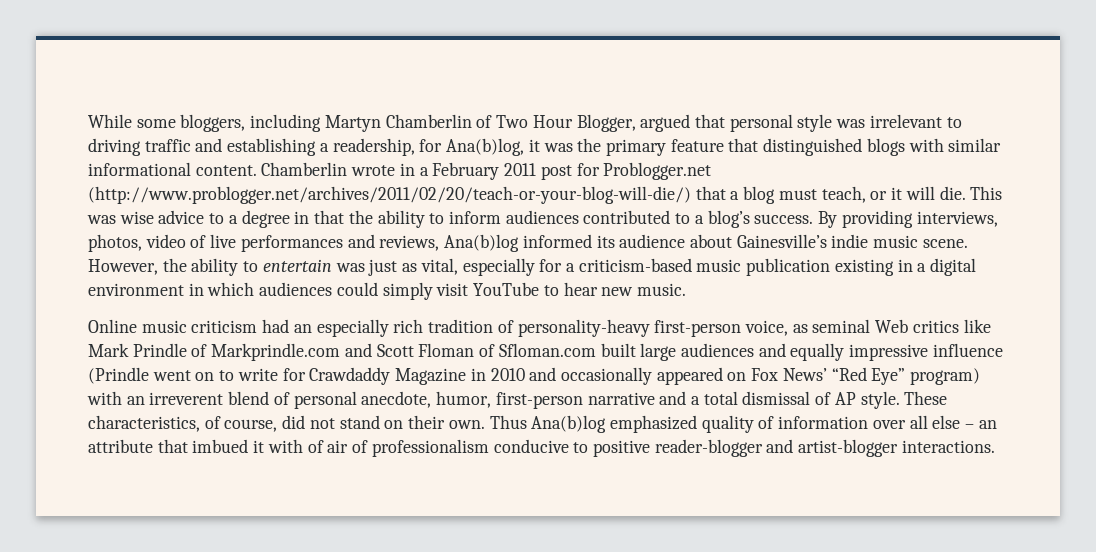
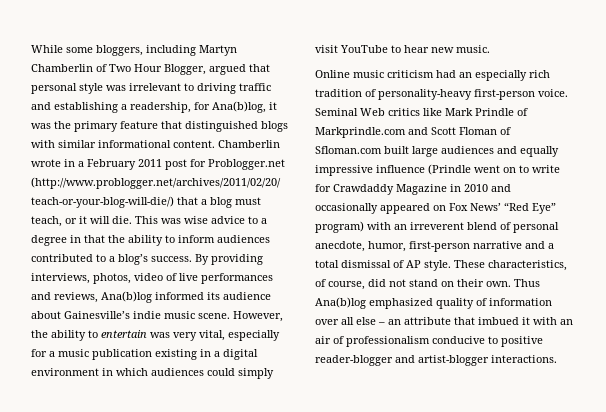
[368,259,418,276] just as -> [173,332,197,341] very
[578,258,692,272] criticism-based -> (55, 354) none
[744,319,871,336] voice, as seminal -> [538,89,568,97] [315,108,358,116] voice. Seminal
[307,440,324,453] of -> [560,319,573,325] an

